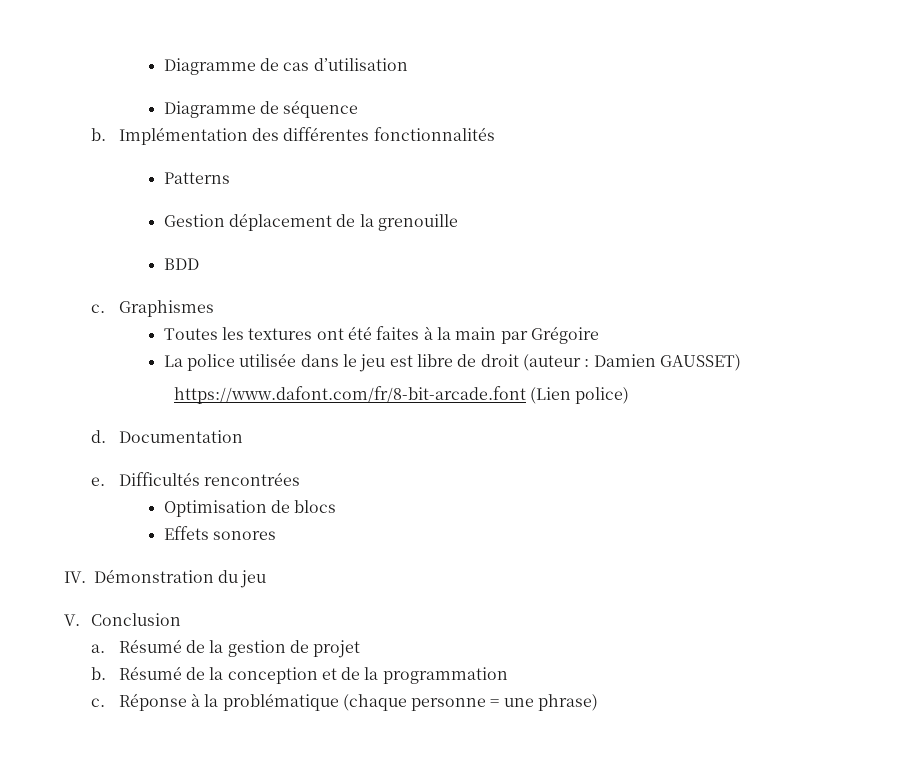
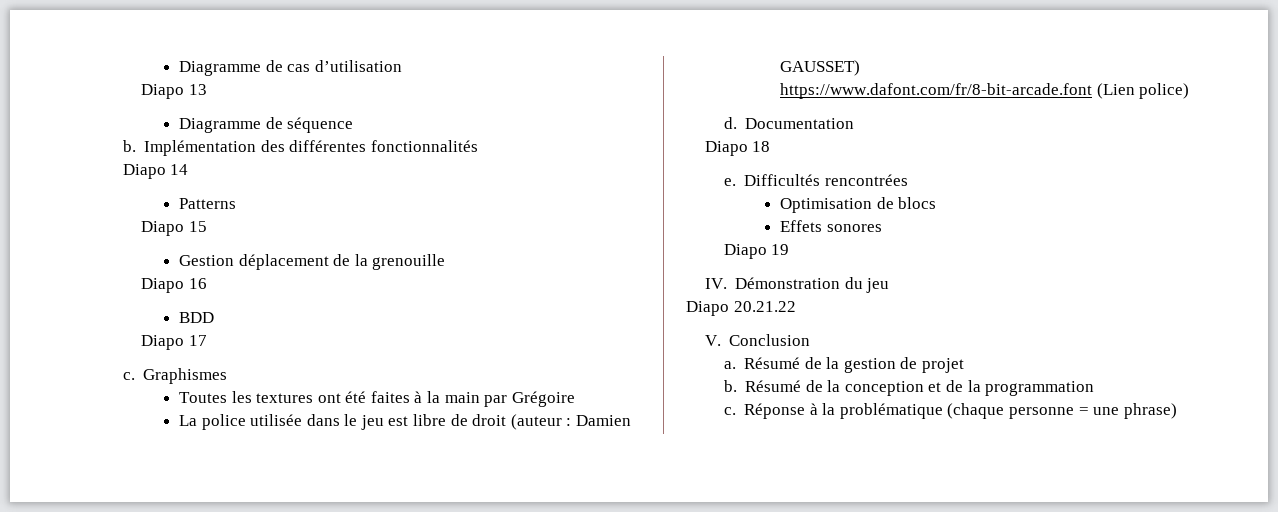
(408, 64) none -> [141,84,208,99] // Diapo 13
(495, 134) none -> [122,164,189,179] // Diapo 14
(230, 178) none -> [141,221,208,236] // Diapo 15
(458, 222) none -> [141,278,208,293] // Diapo 16
(199, 264) none -> [141,335,208,350] // Diapo 17
(243, 436) none -> [704,141,771,156] // Diapo 18
(276, 535) none -> [723,244,790,259] // Diapo 19
(267, 579) none -> [686,301,796,316] // Diapo 20.21.22

